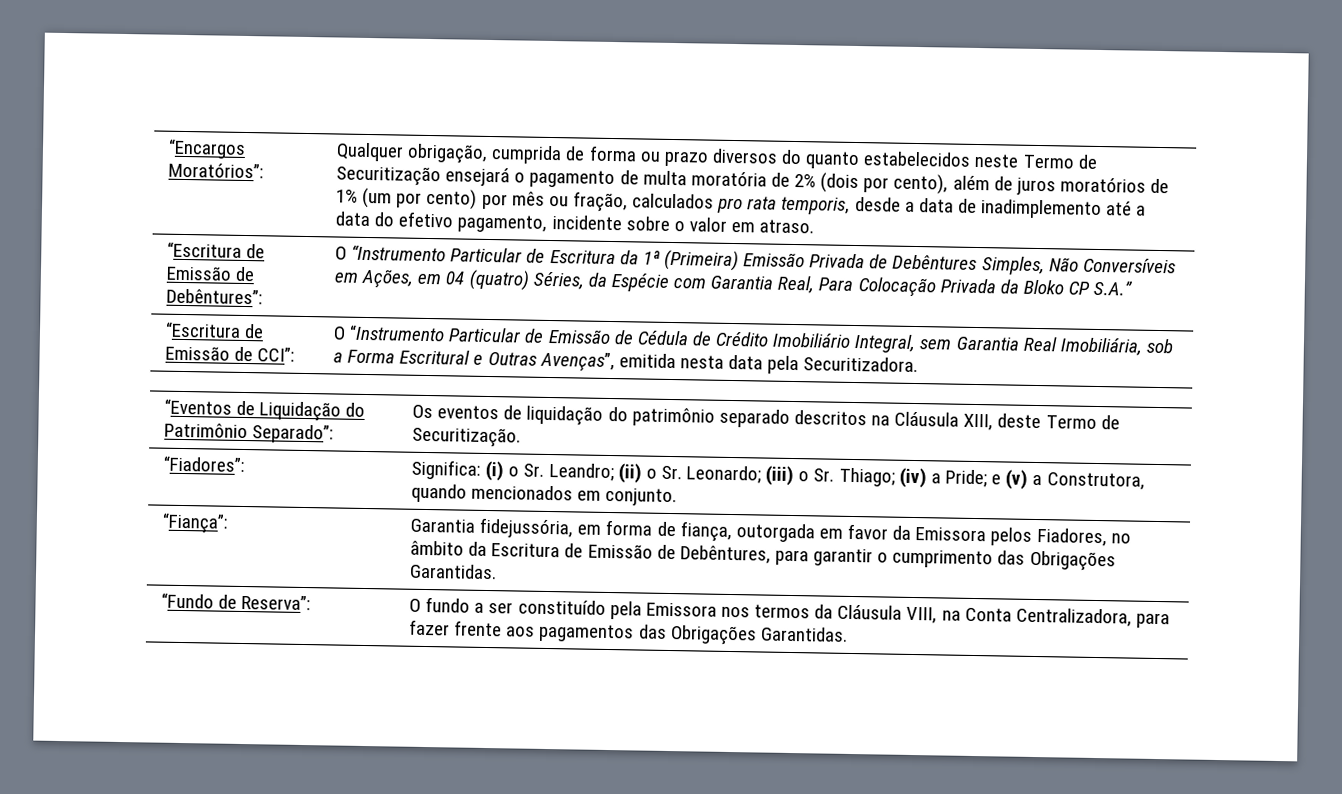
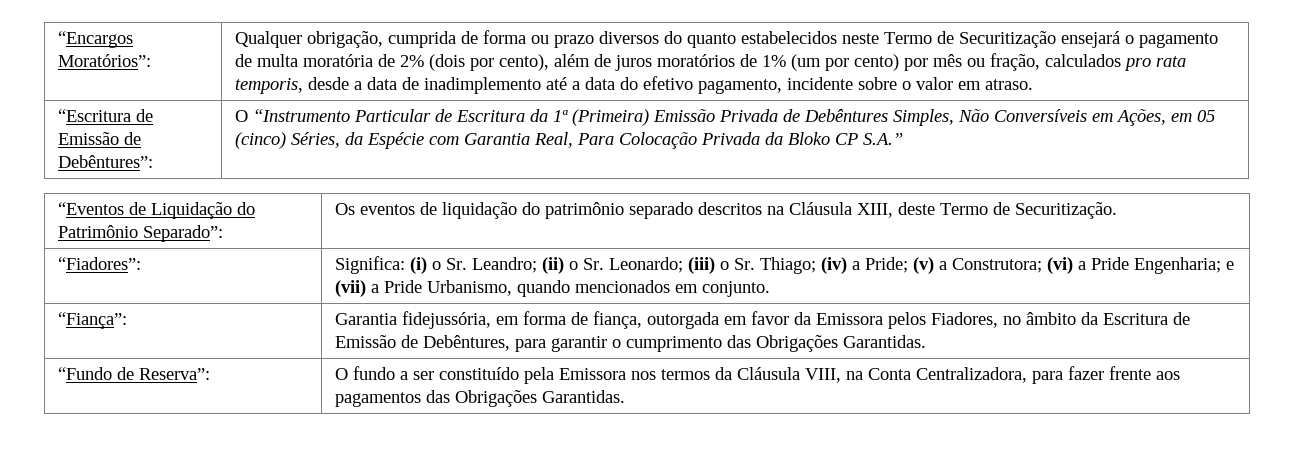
[445,269,530,291] 04 (quatro) -> [1196,110,1215,122] [234,132,286,149] 05 (cinco)
[165,321,265,339] [165,345,296,362] [333,324,1174,356] [333,349,919,375] // “Escritura de Emissão de CCI”: | O “Instrumento Particular de Emissão de Cédula de Crédito Imobiliário Integral, sem Garantia Real Imobiliária, sob a Forma Escritural e Outras Avenças”, emitida nesta data pela Securitizadora. -> (903, 139) none
[991,474,1002,485] e -> (908, 265) none
[1046,472,1145,490] Construtora, -> [951,257,1234,274] [334,280,512,297] Construtora; (vi) a Pride Engenharia; e (vii) a Pride Urbanismo,

